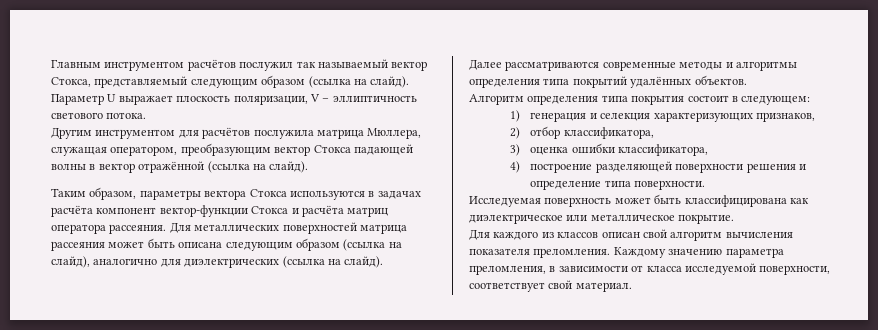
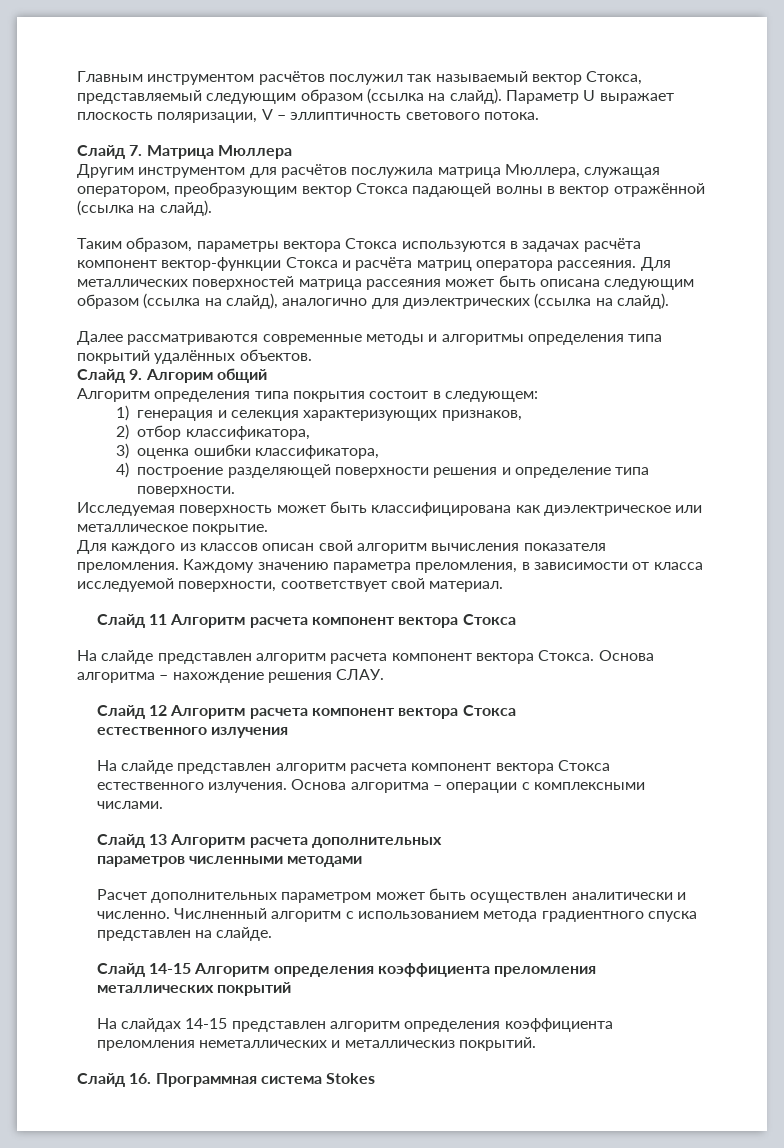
(147, 115) none -> [77,145,292,159] // Слайд 7. Матрица Мюллера
(747, 80) none -> [77,368,267,383] // Слайд 9. Алгорим общий
(632, 287) none -> [96,614,516,628] [77,650,654,664] [77,669,385,683] [96,705,516,719] [96,727,288,738] [96,760,610,774] [96,779,645,793] [96,801,163,809] [96,834,442,848] [96,856,363,867] [96,888,686,903] [96,908,697,922] [96,927,273,941] [96,963,597,977] [96,982,291,996] [96,1018,613,1032] [96,1037,536,1051] [77,1073,376,1087] // Слайд 11 Алгоритм расчета компонент вектора Стокса // На слайде представлен алгоритм расчета компонент вектора Стокса. Основа алгоритма – нахождение решения СЛАУ. // Слайд 12 Алгоритм расчета компонент вектора Стокса // естественного излучения // На слайде представлен алгоритм расчета компонент вектора Стокса естественного излучения. Основа алгоритма – операции с комплексными числами. // Слайд 13 Алгоритм расчета дополнительных // параметров численными методами // Расчет дополнительных параметром может быть осуществлен аналитически и численно. Числненный алгоритм с использованием метода градиентного спуска представлен на слайде. // Слайд 14-15 Алгоритм определения коэффициента преломления металлических покрытий // На слайдах 14-15 представлен алгоритм определения коэффициента преломления неметаллических и металлическиз покрытий. // Слайд 16. Программная система Stokes

